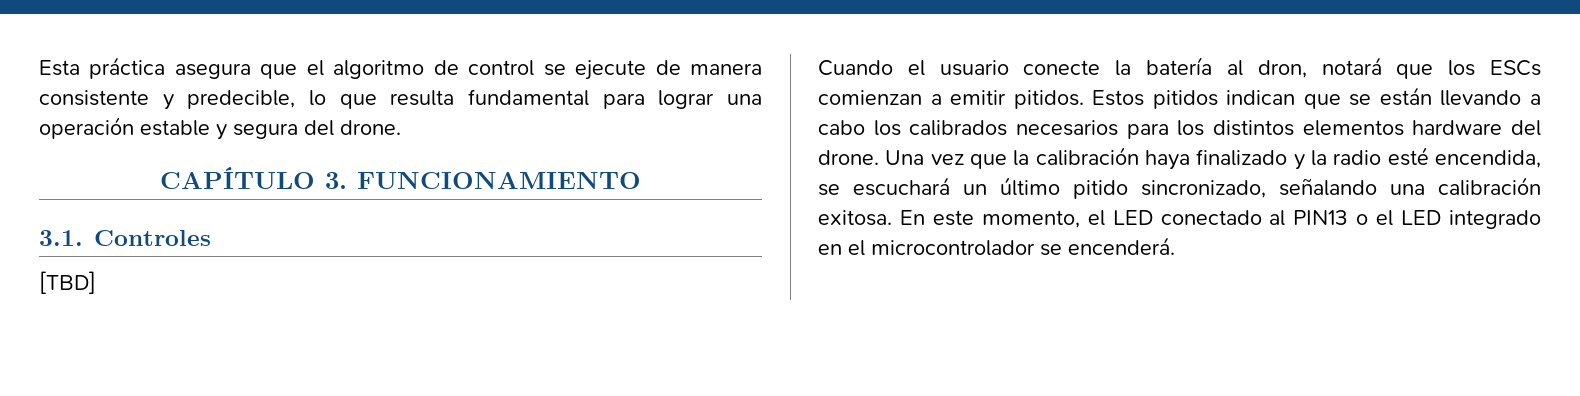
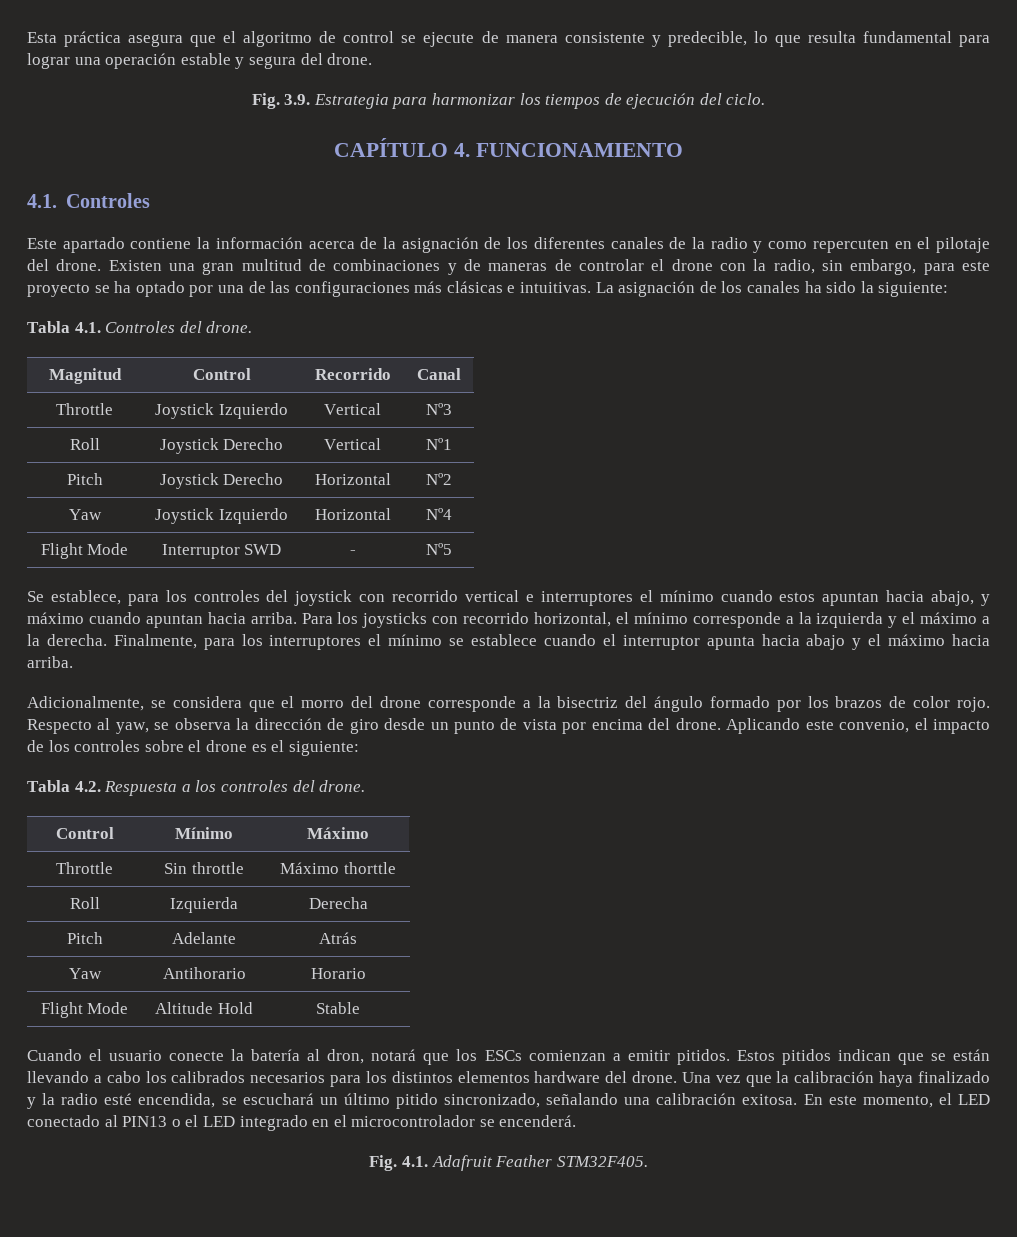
(401, 127) none -> [251,93,766,109] // Fig. 3.9. Estrategia para harmonizar los tiempos de ejecución del ciclo.
[325,172,347,189] 3. -> [454,143,470,157] 4.
[39,230,83,246] 3.1. -> [27,194,57,208] 4.1.
[39,271,96,294] [TBD] -> [27,237,990,253] [27,259,991,275] [27,281,949,297] [27,321,253,333] [48,368,122,384] [192,368,251,380] [314,368,391,380] [416,368,461,380] [56,403,113,415] [155,403,288,419] [324,403,381,415] [425,403,452,415] [69,438,100,450] [159,438,284,454] [324,438,381,450] [425,438,452,450] [66,473,103,485] [159,473,284,489] [314,473,391,485] [425,473,452,485] [68,509,102,520] [155,508,288,524] [314,508,391,520] [425,508,452,520] [40,543,129,559] [161,544,282,559] [349,550,356,555] [425,543,452,555] [27,590,991,606] [27,612,990,628] [27,634,991,650] [27,656,73,668] [27,696,991,712] [27,718,991,734] [27,740,359,756] [27,780,366,796] [55,827,114,839] [175,827,233,839] [307,827,369,839] [56,862,113,874] [164,862,244,874] [280,862,396,874] [69,897,100,909] [170,897,238,913] [308,897,368,909] [66,932,103,944] [172,932,236,944] [319,932,357,944] [68,968,102,979] [162,967,246,979] [310,968,366,979] [40,1002,129,1018] [155,1002,253,1014] [316,1002,360,1014] Este apartado contiene la información acerca de la asignación de los diferentes canales de la radio y como repercuten en el pilotaje del drone. Existen una gran multitud de combinaciones y de maneras de controlar el drone con la radio, sin embargo, para este proyecto se ha optado por una de las configuraciones más clásicas e intuitivas. La asignación de los canales ha sido la siguiente: // Tabla 4.1. Controles del drone. // Magnitud | Control | Recorrido | Canal // Throttle | Joystick Izquierdo | Vertical | Nº3 // Roll | Joystick Derecho | Vertical | Nº1 // Pitch | Joystick Derecho | Horizontal | Nº2 // Yaw | Joystick Izquierdo | Horizontal | Nº4 // Flight Mode | Interruptor SWD | - | Nº5 // Se establece, para los controles del joystick con recorrido vertical e interruptores el mínimo cuando estos apuntan hacia abajo, y máximo cuando apuntan hacia arriba. Para los joysticks con recorrido horizontal, el mínimo corresponde a la izquierda y el máximo a la derecha. Finalmente, para los interruptores el mínimo se establece cuando el interruptor apunta hacia abajo y el máximo hacia arriba. // Adicionalmente, se considera que el morro del drone corresponde a la bisectriz del ángulo formado por los brazos de color rojo. Respecto al yaw, se observa la dirección de giro desde un punto de vista por encima del drone. Aplicando este convenio, el impacto de los controles sobre el drone es el siguiente: // Tabla 4.2. Respuesta a los controles del drone. // Control | Mínimo | Máximo // Throttle | Sin throttle | Máximo thorttle // Roll | Izquierda | Derecha // Pitch | Adelante | Atrás // Yaw | Antihorario | Horario // Flight Mode | Altitude Hold | Stable
(1175, 246) none -> [369,1155,648,1171] // Fig. 4.1. Adafruit Feather STM32F405.

